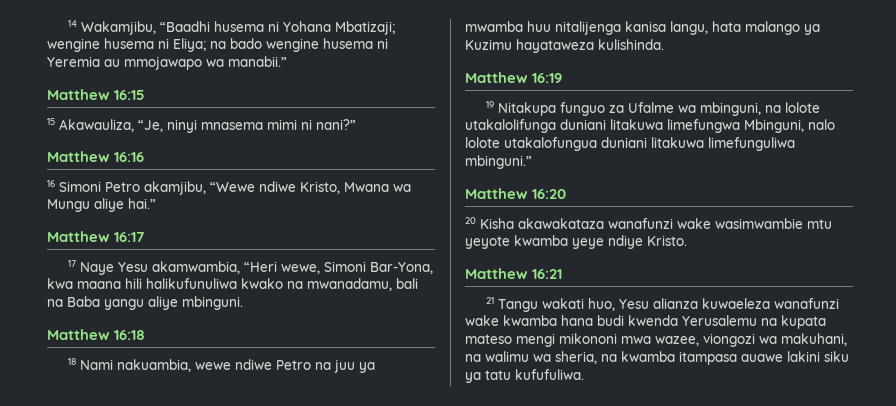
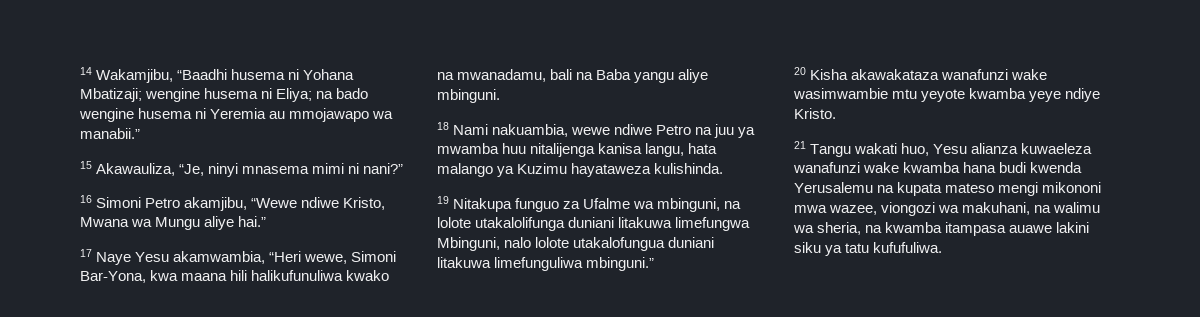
[47,89,146,100] // Matthew 16:15 -> (140, 133) none
[47,151,145,162] // Matthew 16:16 -> (404, 168) none
[47,231,146,242] // Matthew 16:17 -> (267, 221) none
[47,329,146,340] // Matthew 16:18 -> (500, 96) none
[465,72,563,83] // Matthew 16:19 -> (724, 168) none
[465,188,567,199] // Matthew 16:20 -> (655, 264) none
[465,268,563,279] // Matthew 16:21 -> (836, 113) none

